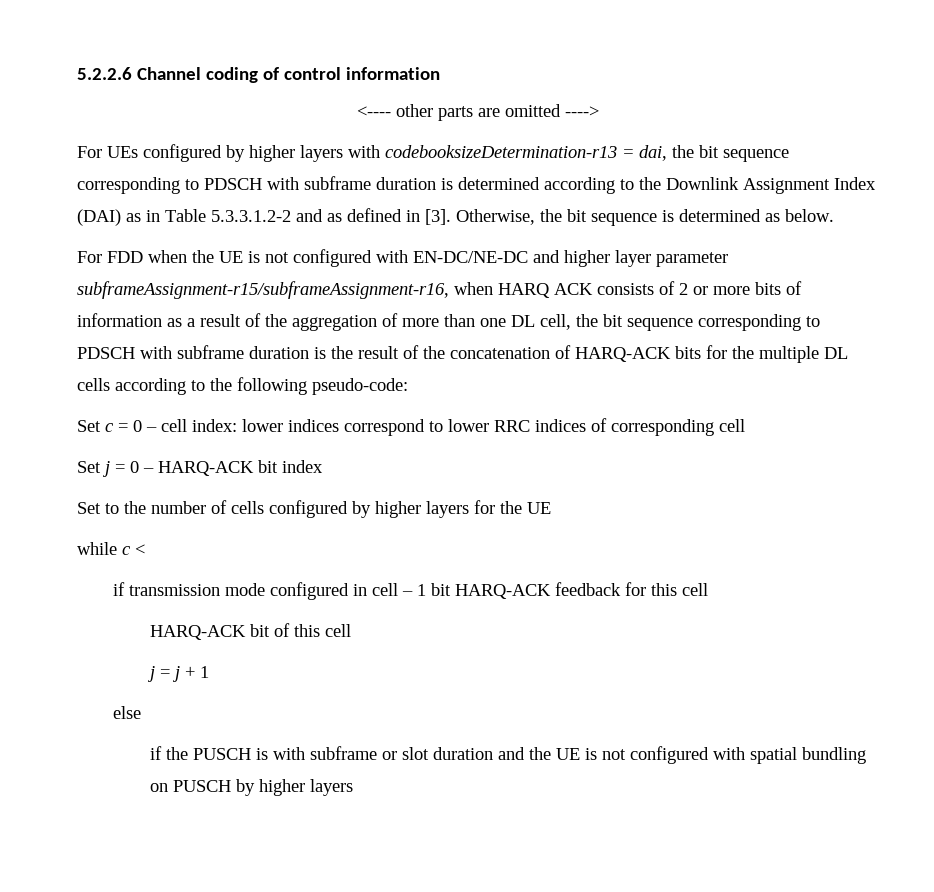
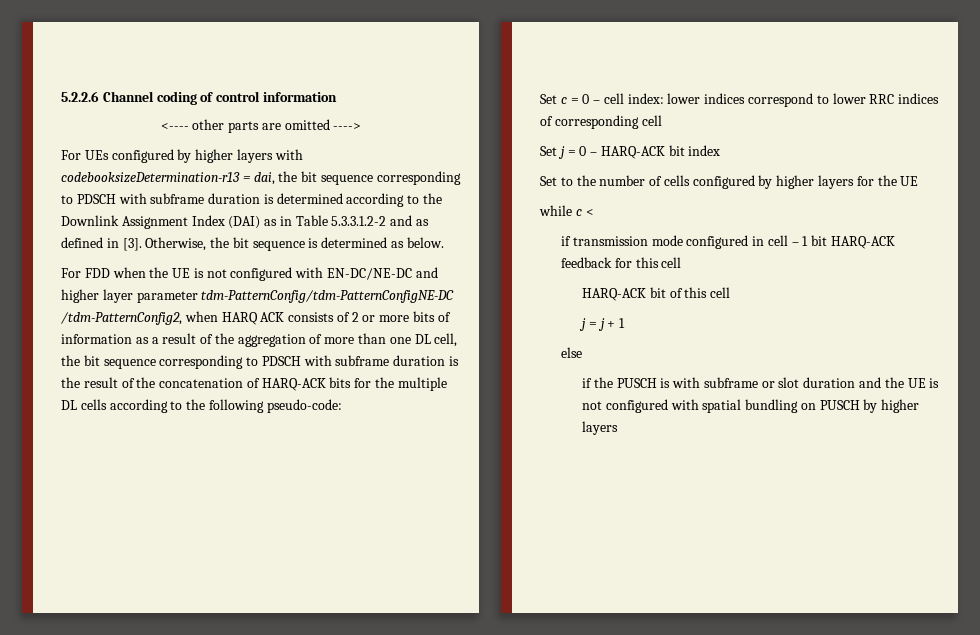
[77,281,449,299] subframeAssignment-r15/subframeAssignment-r16, -> [201,290,455,303] [61,312,182,325] tdm-PatternConfig/tdm-PatternConfigNE-DC /tdm-PatternConfig2,

